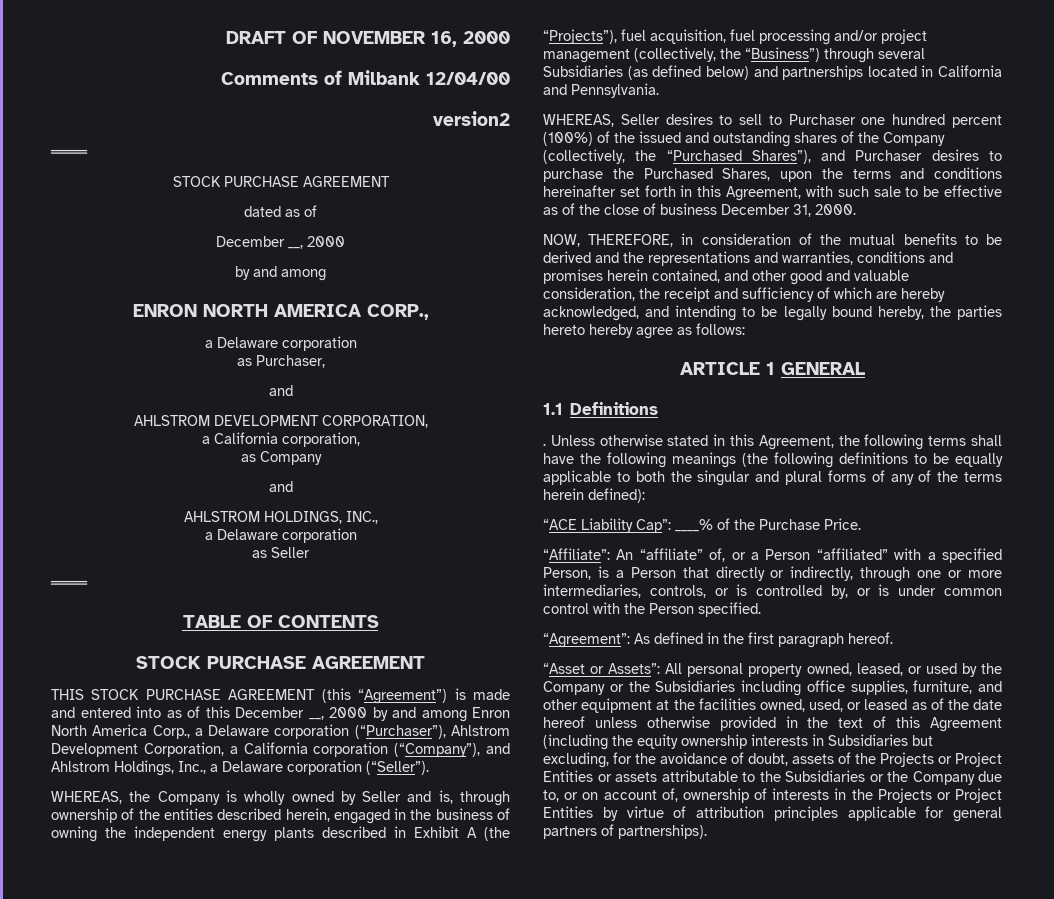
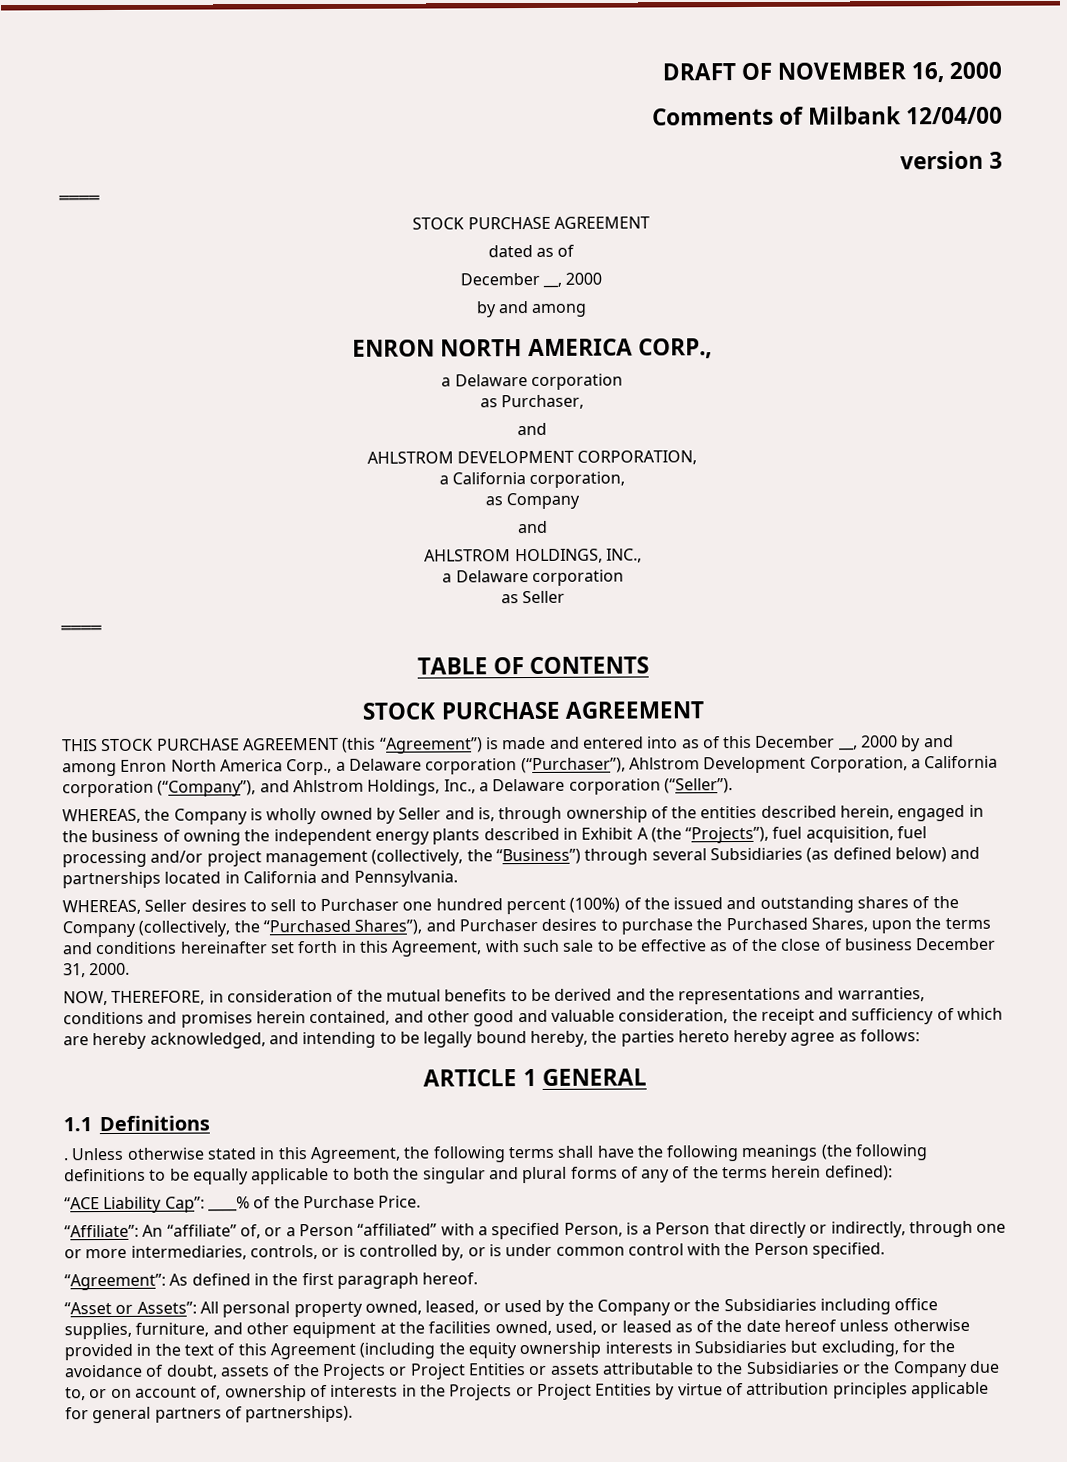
[433,111,510,126] version2 -> [899,150,1003,170] version 3

